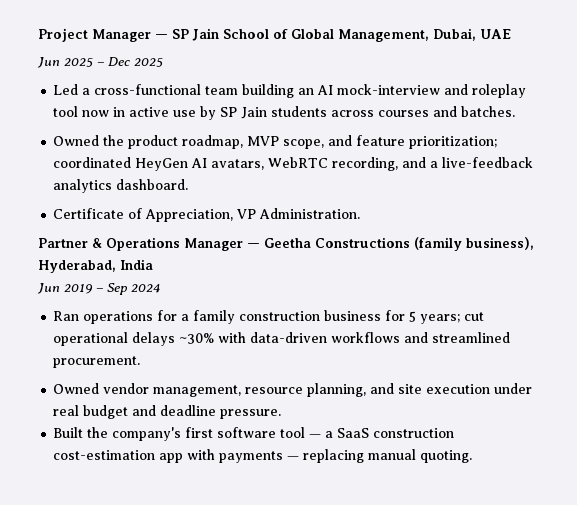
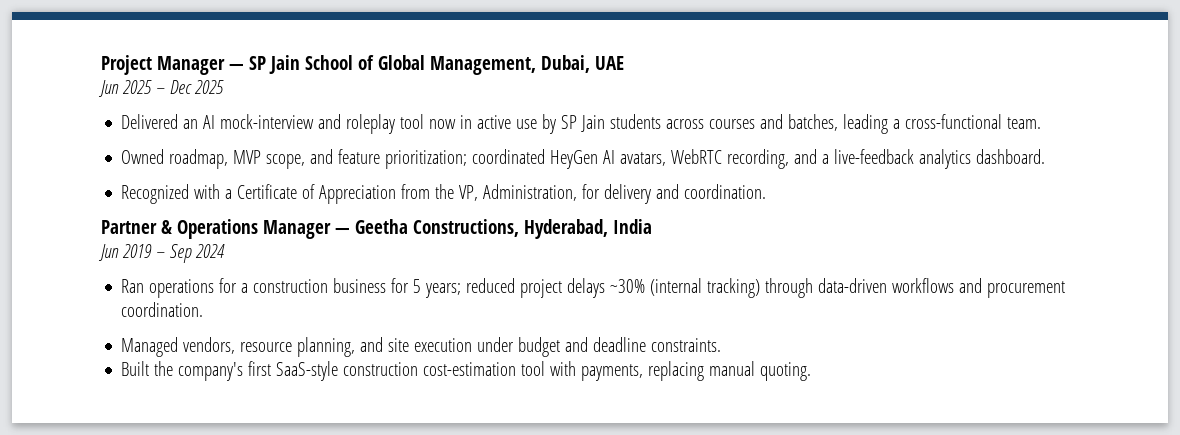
[53,84,295,98] Led a cross-functional team building -> [121,114,179,129] Delivered
[461,106,516,117] [53,135,179,149] batches. // Owned the product -> [788,114,1042,134] [121,149,165,164] batches, leading a cross-functional team. // Owned
[53,208,361,222] Certificate of Appreciation, VP Administration. -> [121,184,767,204] Recognized with a Certificate of Appreciation from the VP, Administration, for delivery and coordination.
[315,237,534,251] Constructions (family business), -> [412,219,519,237] Constructions,
[193,310,236,324] family -> (249, 288) none
[464,312,485,321] [53,332,511,346] [53,356,141,368] [53,383,242,397] cut operational delays ~30% with data-driven workflows and streamlined procurement. // Owned vendor management, -> [466,278,1066,298] [121,302,204,317] [121,337,236,357] reduced project delays ~30% (internal tracking) through data-driven workflows and procurement coordination. // Managed vendors,
[53,405,80,416] real -> (515, 344) none
[220,409,282,419] pressure. -> [651,338,722,352] constraints.
[217,427,455,438] [53,449,300,463] software tool — a SaaS construction cost-estimation app with payments — -> [276,361,644,381] SaaS-style construction cost-estimation tool with payments,

